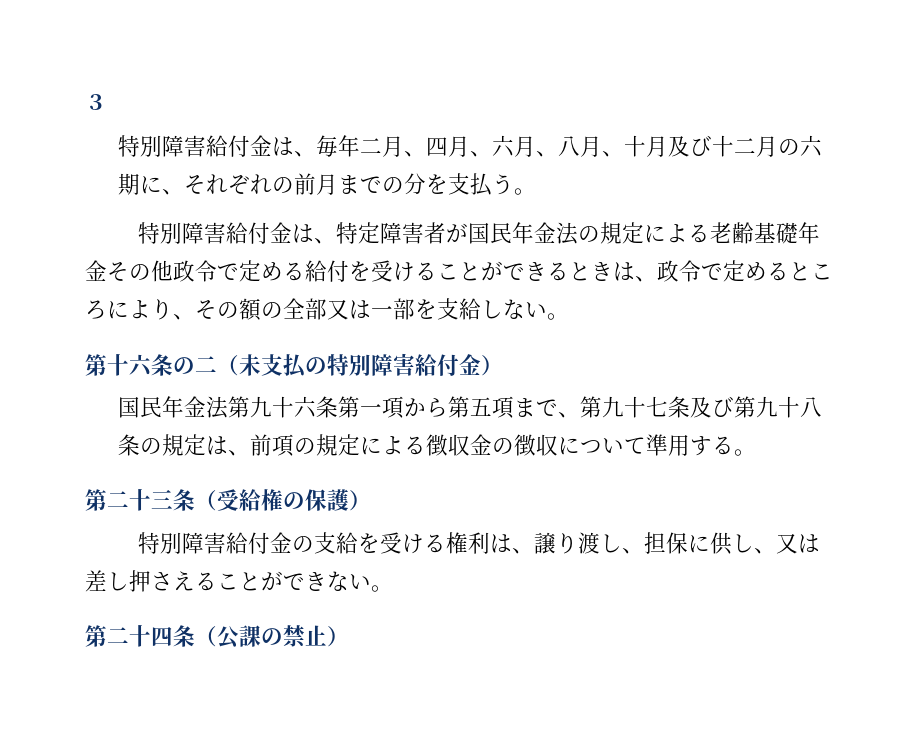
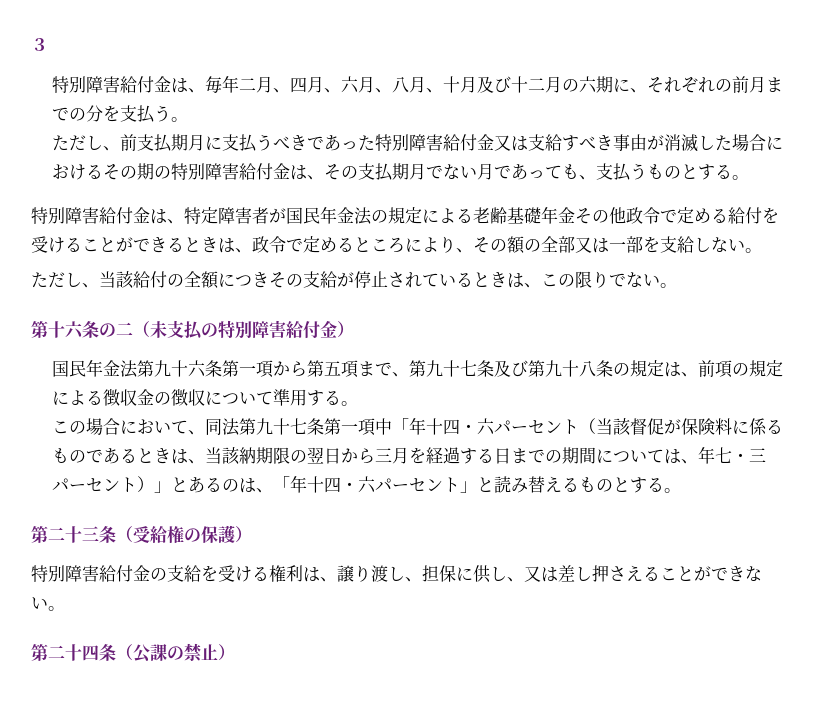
(537, 191) none -> [52,134,784,152] [52,163,750,181] // ただし、前支払期月に支払うべきであった特別障害給付金又は支給すべき事由が消滅した場合におけるその期の特別障害給付金は、その支払期月でない月であっても、支払うものとする。
(569, 316) none -> [31,271,677,289] // ただし、当該給付の全額につきその支給が停止されているときは、この限りでない。
(757, 452) none -> [52,417,784,436] [52,446,767,465] [52,475,682,493] // この場合において、同法第九十七条第一項中「年十四・六パーセント（当該督促が保険料に係るものであるときは、当該納期限の翌日から三月を経過する日までの期間については、年七・三パーセント）」とあるのは、「年十四・六パーセント」と読み替えるものとする。

